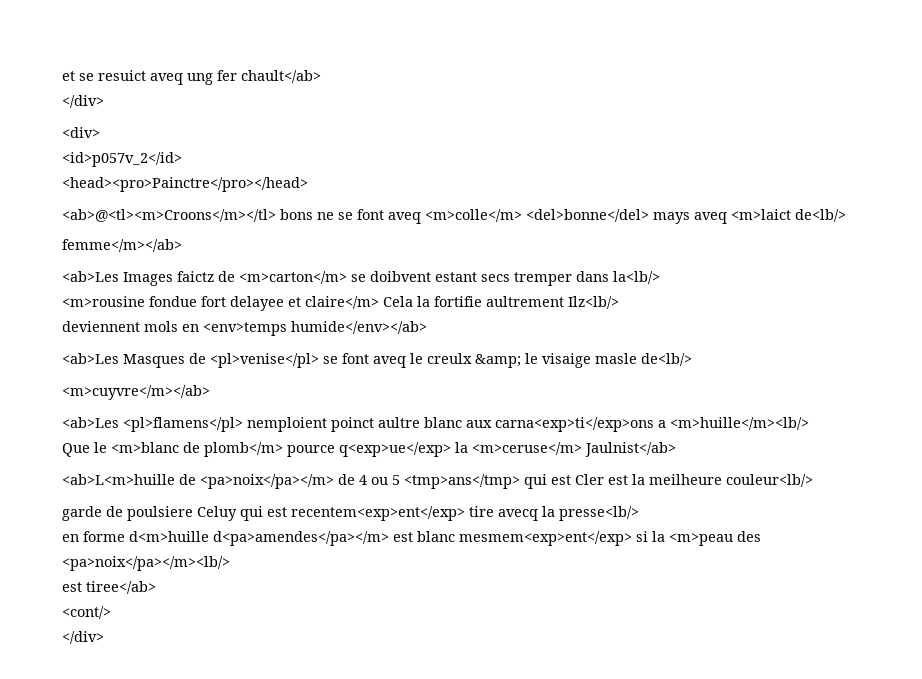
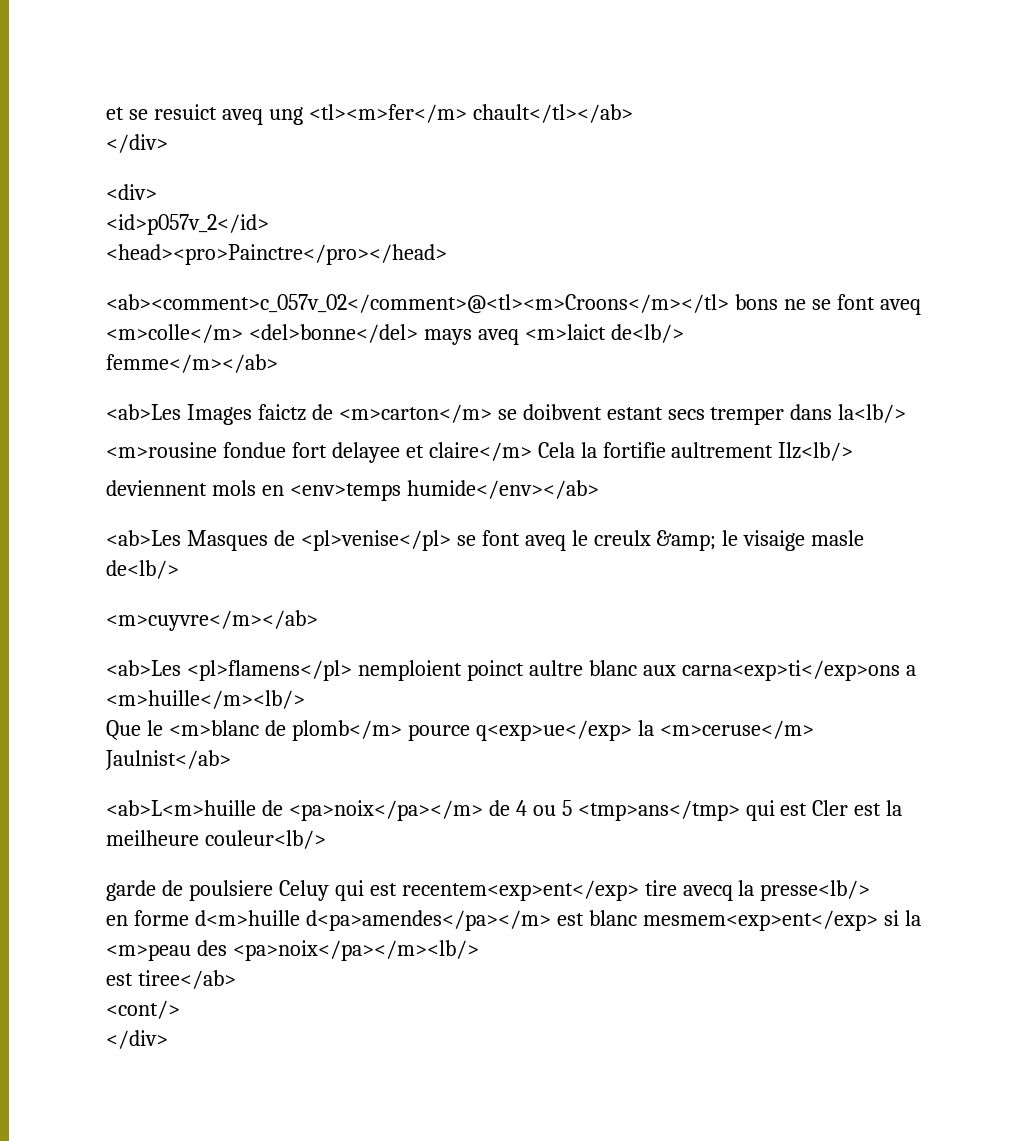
[217,70,321,83] fer chault</ab> -> [308,104,633,123] <tl><m>fer</m> chault</tl></ab>
[62,209,276,222] <ab>@<tl><m>Croons</m></tl> -> [106,294,729,314] <ab><comment>c_057v_02</comment>@<tl><m>Croons</m></tl>

